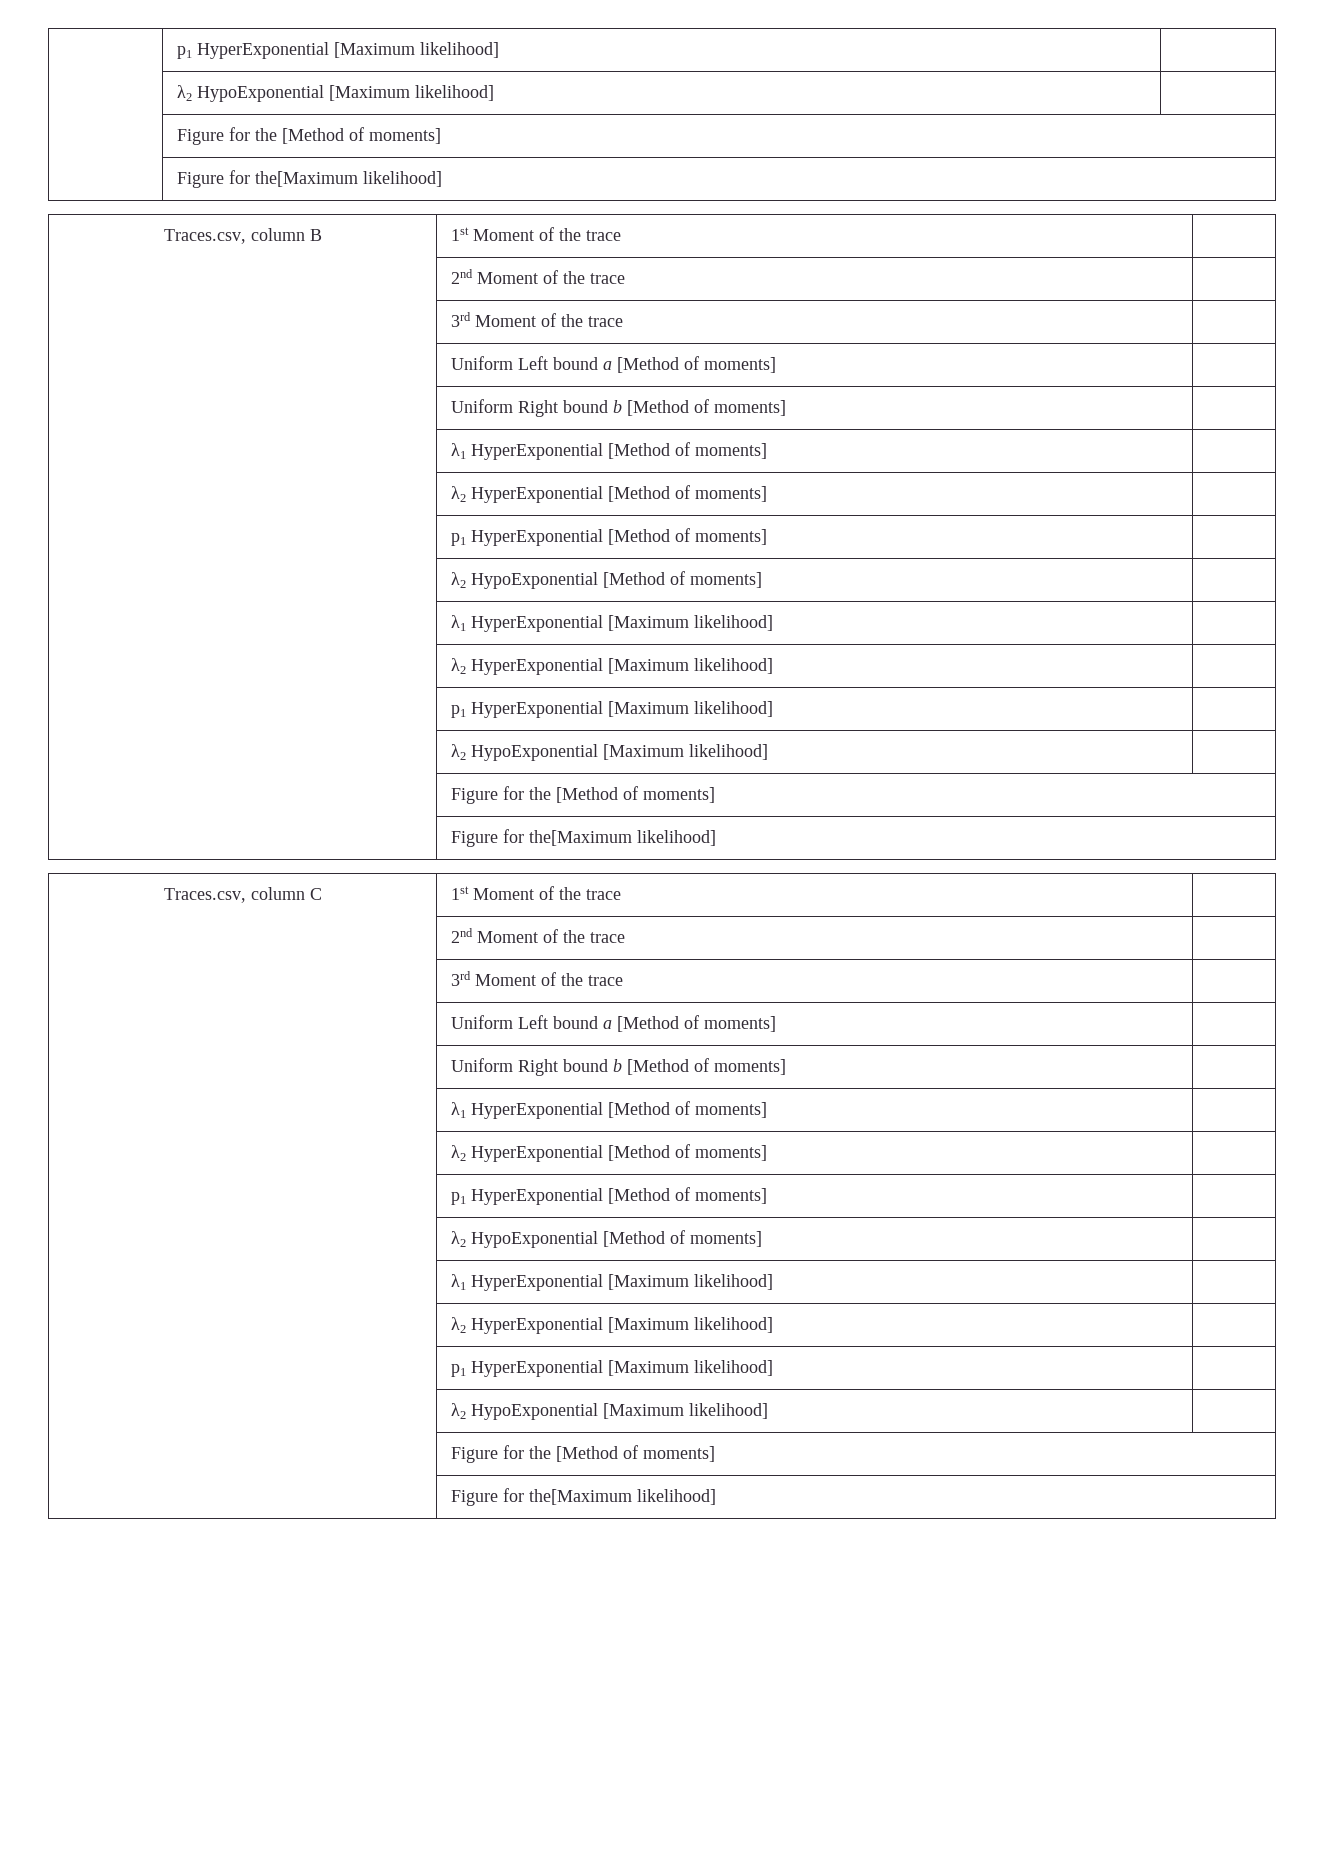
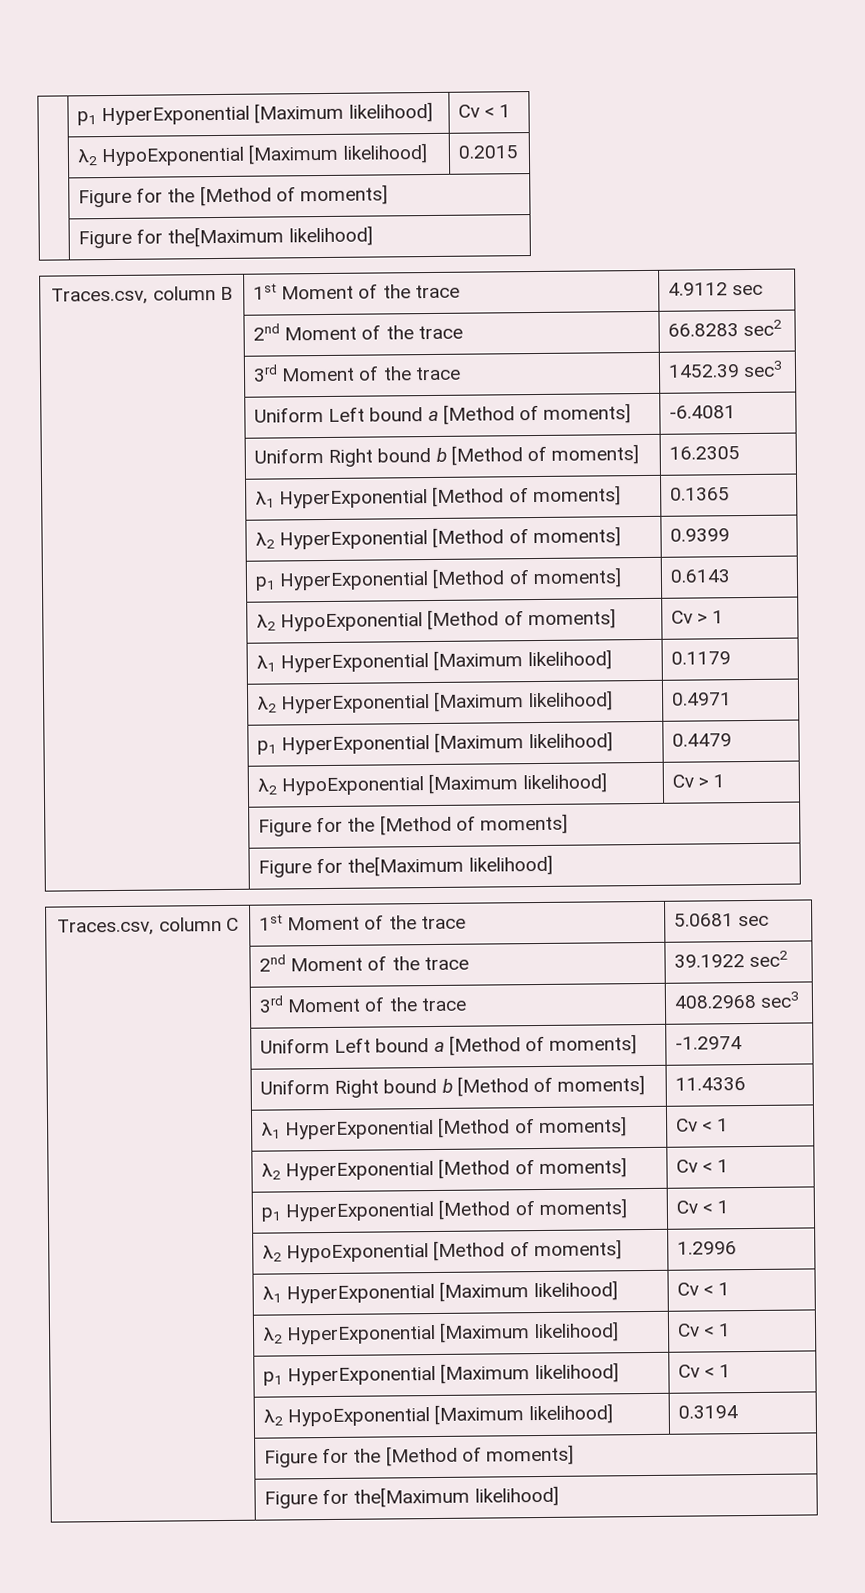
[177,42,500,59] [177,85,495,102] | p1 HyperExponential [Maximum likelihood] | // | λ2 HypoExponential [Maximum likelihood] | -> [77,101,433,126] [458,104,512,118] [77,143,428,167] [458,145,519,159] | p1 HyperExponential [Maximum likelihood] | Cv < 1 // | λ2 HypoExponential [Maximum likelihood] | 0.2015
[451,269,626,284] [451,312,624,327] [451,356,777,373] [451,399,787,417] [451,442,768,460] [451,485,768,503] [451,528,768,546] [451,571,763,589] [451,615,774,632] [451,658,774,675] [451,701,774,718] [451,744,769,761] // | 2nd Moment of the trace | // | 3rd Moment of the trace | // | Uniform Left bound a [Method of moments] | // | Uniform Right bound b [Method of moments] | // | λ1 HyperExponential [Method of moments] | // | λ2 HyperExponential [Method of moments] | // | p1 HyperExponential [Method of moments] | // | λ2 HypoExponential [Method of moments] | // | λ1 HyperExponential [Maximum likelihood] | // | λ2 HyperExponential [Maximum likelihood] | // | p1 HyperExponential [Maximum likelihood] | // | λ2 HypoExponential [Maximum likelihood] | -> [668,282,764,296] [253,323,463,341] [668,319,783,337] [253,364,461,382] [668,360,784,378] [254,403,632,425] [669,405,737,419] [254,444,640,467] [669,446,741,460] [255,485,621,509] [670,487,731,501] [255,526,621,550] [670,528,731,542] [255,567,622,591] [670,569,731,583] [256,608,616,632] [671,610,725,624] [256,649,612,673] [671,651,732,665] [257,690,613,714] [672,692,733,706] [257,731,613,755] [672,733,733,747] [257,772,607,796] [672,774,726,788] 4.9112 sec // | 2nd Moment of the trace | 66.8283 sec2 // | 3rd Moment of the trace | 1452.39 sec3 // | Uniform Left bound a [Method of moments] | -6.4081 // | Uniform Right bound b [Method of moments] | 16.2305 // | λ1 HyperExponential [Method of moments] | 0.1365 // | λ2 HyperExponential [Method of moments] | 0.9399 // | p1 HyperExponential [Method of moments] | 0.6143 // | λ2 HypoExponential [Method of moments] | Cv > 1 // | λ1 HyperExponential [Maximum likelihood] | 0.1179 // | λ2 HyperExponential [Maximum likelihood] | 0.4971 // | p1 HyperExponential [Maximum likelihood] | 0.4479 // | λ2 HypoExponential [Maximum likelihood] | Cv > 1
[451,928,626,943] [451,971,624,986] [451,1015,777,1032] [451,1058,787,1076] [451,1101,768,1119] [451,1144,768,1162] [451,1187,768,1205] [451,1230,763,1248] [451,1274,774,1291] [451,1317,774,1334] [451,1360,774,1377] [451,1403,769,1420] // | 2nd Moment of the trace | // | 3rd Moment of the trace | // | Uniform Left bound a [Method of moments] | // | Uniform Right bound b [Method of moments] | // | λ1 HyperExponential [Method of moments] | // | λ2 HyperExponential [Method of moments] | // | p1 HyperExponential [Method of moments] | // | λ2 HypoExponential [Method of moments] | // | λ1 HyperExponential [Maximum likelihood] | // | λ2 HyperExponential [Maximum likelihood] | // | p1 HyperExponential [Maximum likelihood] | // | λ2 HypoExponential [Maximum likelihood] | -> [674,913,770,927] [259,954,469,972] [674,950,789,968] [259,995,467,1013] [674,991,801,1009] [260,1034,638,1056] [675,1036,743,1050] [260,1075,646,1098] [675,1077,747,1091] [261,1116,627,1140] [676,1118,730,1132] [261,1157,627,1181] [676,1159,730,1173] [261,1198,627,1222] [676,1200,730,1214] [262,1239,622,1263] [677,1241,738,1255] [262,1280,618,1304] [677,1282,731,1296] [262,1321,619,1345] [677,1323,732,1337] [263,1362,619,1386] [678,1364,732,1378] [263,1403,613,1427] [678,1405,739,1419] 5.0681 sec // | 2nd Moment of the trace | 39.1922 sec2 // | 3rd Moment of the trace | 408.2968 sec3 // | Uniform Left bound a [Method of moments] | -1.2974 // | Uniform Right bound b [Method of moments] | 11.4336 // | λ1 HyperExponential [Method of moments] | Cv < 1 // | λ2 HyperExponential [Method of moments] | Cv < 1 // | p1 HyperExponential [Method of moments] | Cv < 1 // | λ2 HypoExponential [Method of moments] | 1.2996 // | λ1 HyperExponential [Maximum likelihood] | Cv < 1 // | λ2 HyperExponential [Maximum likelihood] | Cv < 1 // | p1 HyperExponential [Maximum likelihood] | Cv < 1 // | λ2 HypoExponential [Maximum likelihood] | 0.3194

